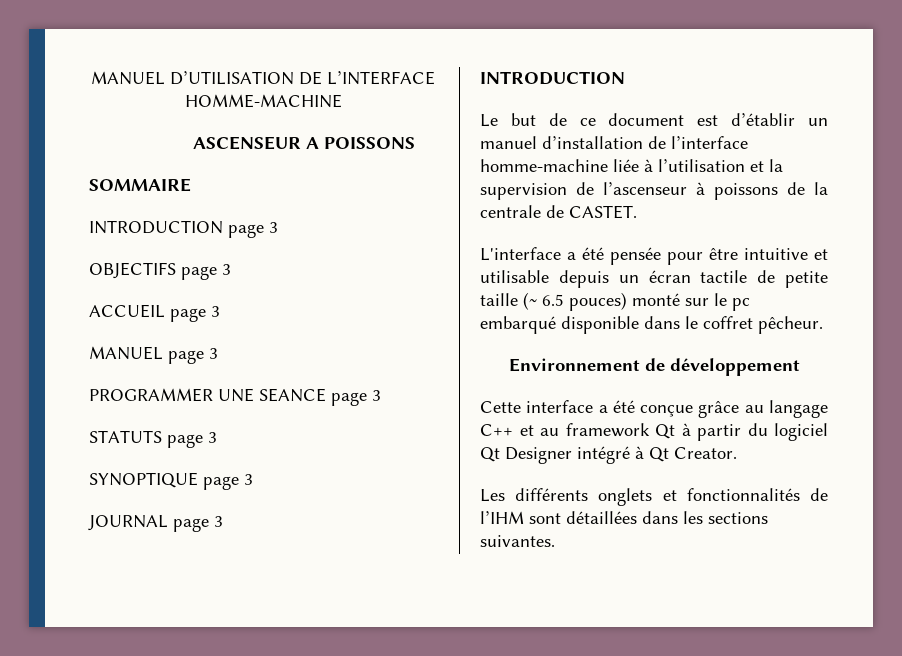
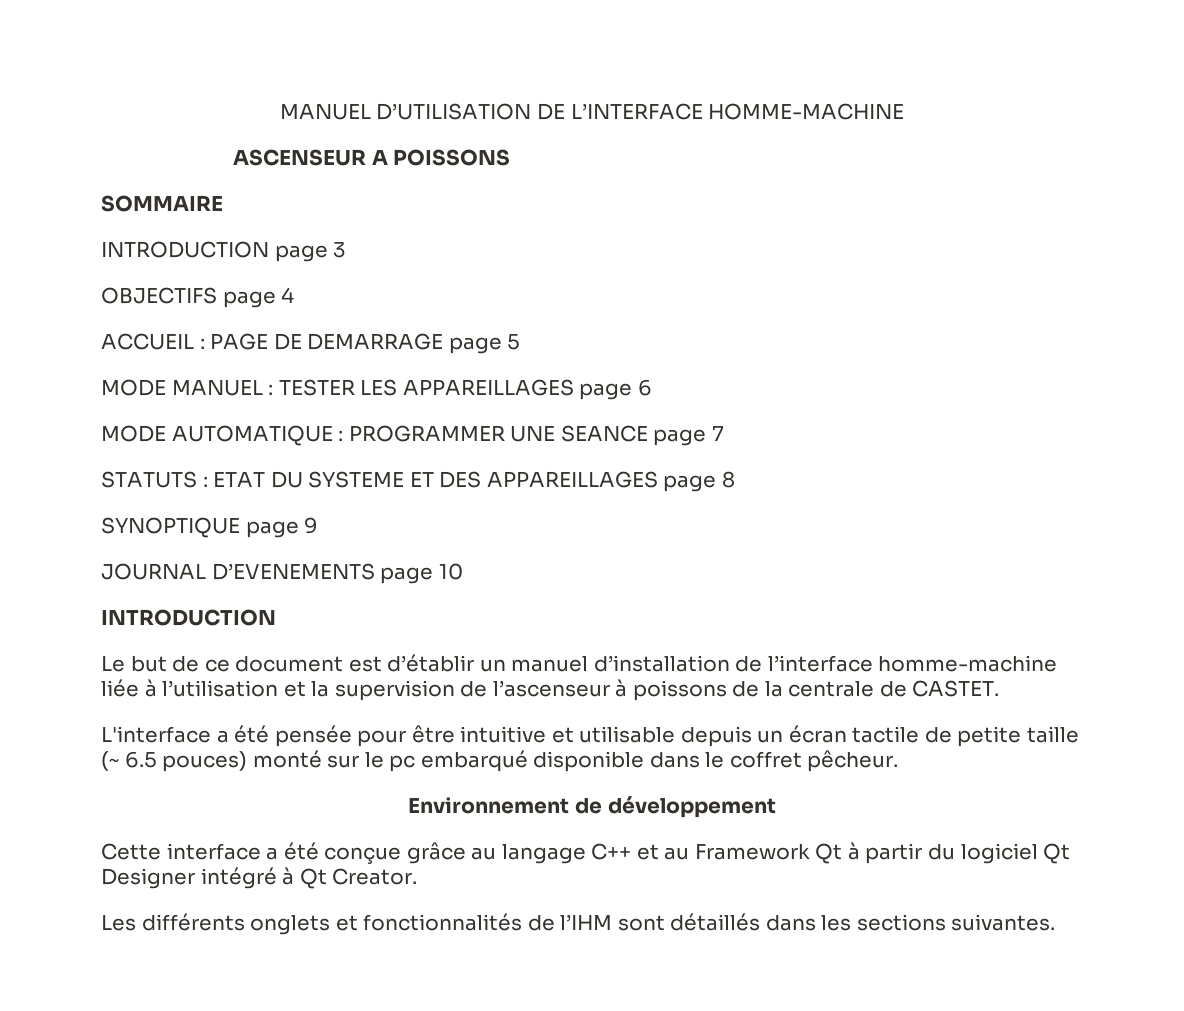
[222,264,231,275] 3 -> [281,287,295,303] 4
[170,306,220,322] [89,346,218,364] page 3 // MANUEL page 3 // -> [199,333,521,354] [101,379,652,400] [101,425,344,446] : PAGE DE DEMARRAGE page 5 // MODE MANUEL : TESTER LES APPAREILLAGES page 6 // MODE AUTOMATIQUE :
[372,390,381,401] 3 -> [711,426,724,441] 7
[167,432,217,448] page 3 -> [202,471,735,492] : ETAT DU SYSTEME ET DES APPAREILLAGES page 8
[244,474,253,485] 3 -> [304,517,319,534] 9
[173,516,223,532] page 3 -> [211,563,463,584] D’EVENEMENTS page 10
[565,423,650,437] framework -> [694,844,810,860] Framework
[566,511,637,524] détaillées -> [670,913,761,931] détaillés

